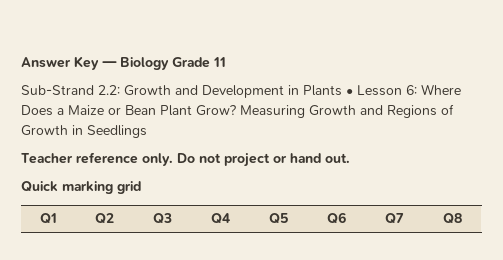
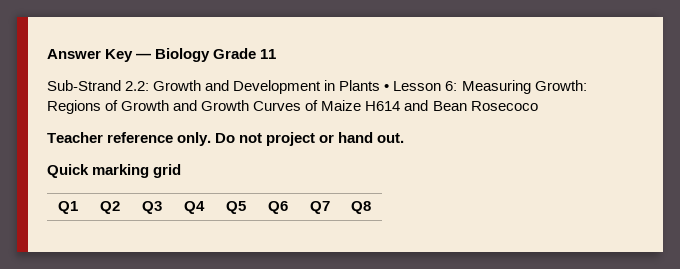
[421,84,461,95] [21,104,454,118] [21,125,147,138] Where Does a Maize or Bean Plant Grow? Measuring Growth and Regions of Growth in Seedlings -> [461,80,587,94] [47,100,538,114] Measuring Growth: Regions of Growth and Growth Curves of Maize H614 and Bean Rosecoco

